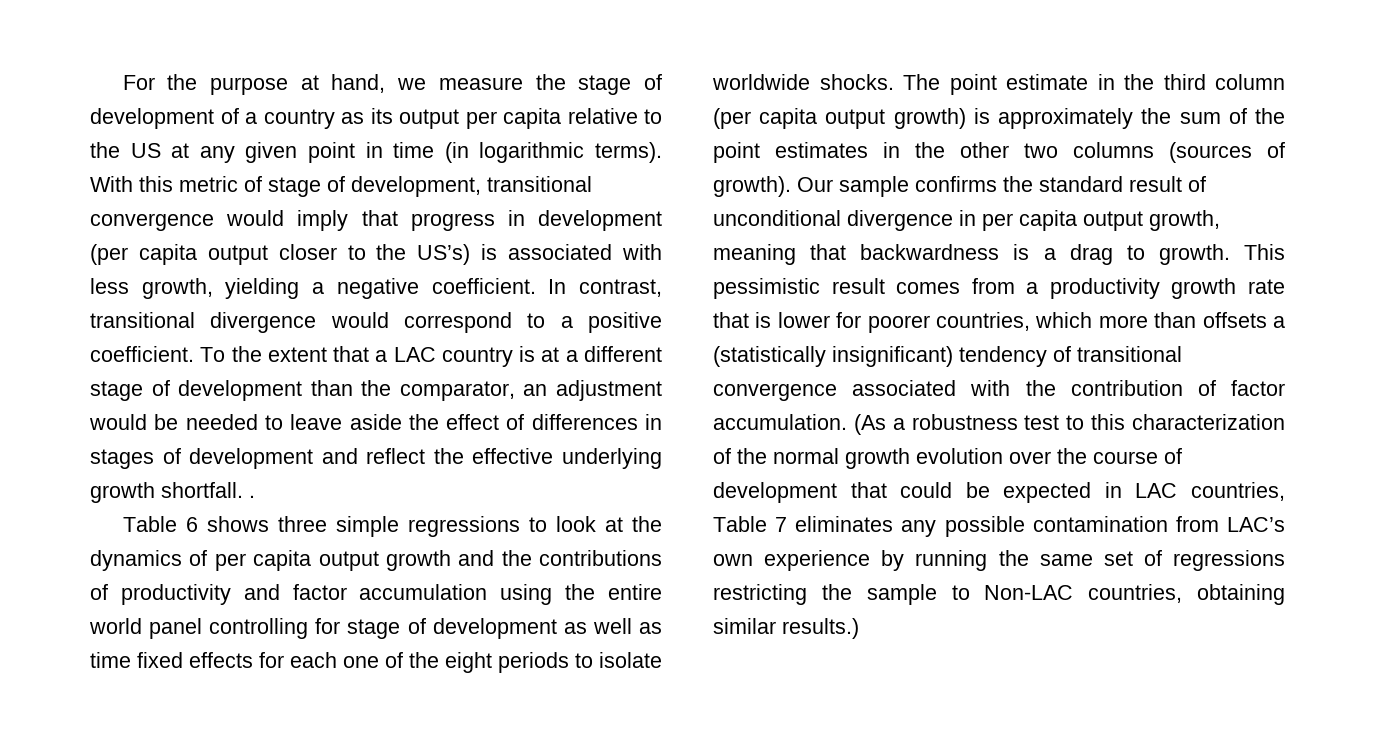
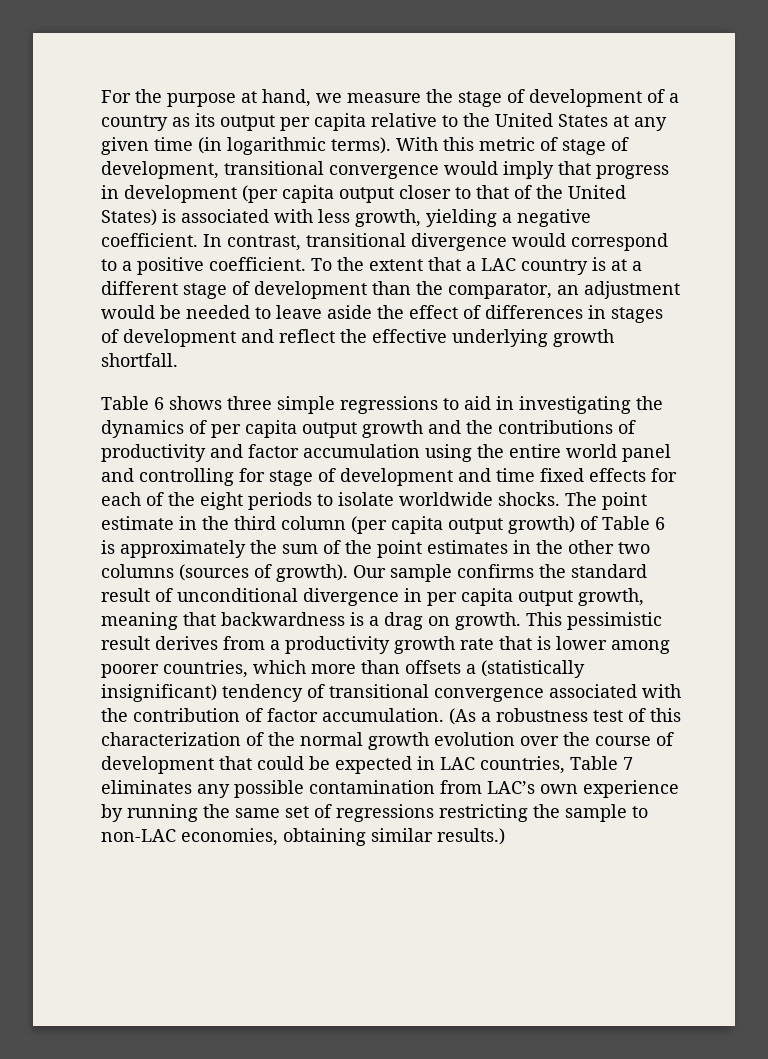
[130,143,161,158] US -> [495,113,608,127] United States
[308,142,383,163] point in -> (149, 146) none
[376,244,471,265] the US’s) -> [476,185,626,199] [101,209,157,226] that of the United States)
[249,495,255,498] . -> (178, 360) none
[555,516,623,532] look at -> [464,396,631,414] aid in investigating
(203, 628) none -> [101,468,134,482] and
[563,618,662,634] as well as -> [458,468,491,482] and
[343,656,379,668] one -> (141, 499) none
(966, 118) none -> [580,516,665,530] of Table 6
[1126,245,1145,260] to -> [428,616,450,626] on
[896,282,961,294] comes -> [155,636,218,650] derives
[836,312,862,328] for -> [611,640,670,654] among
[1066,415,1085,430] to -> [628,708,646,722] of
[984,584,1183,603] Non-LAC countries, -> [101,828,278,846] non-LAC economies,

